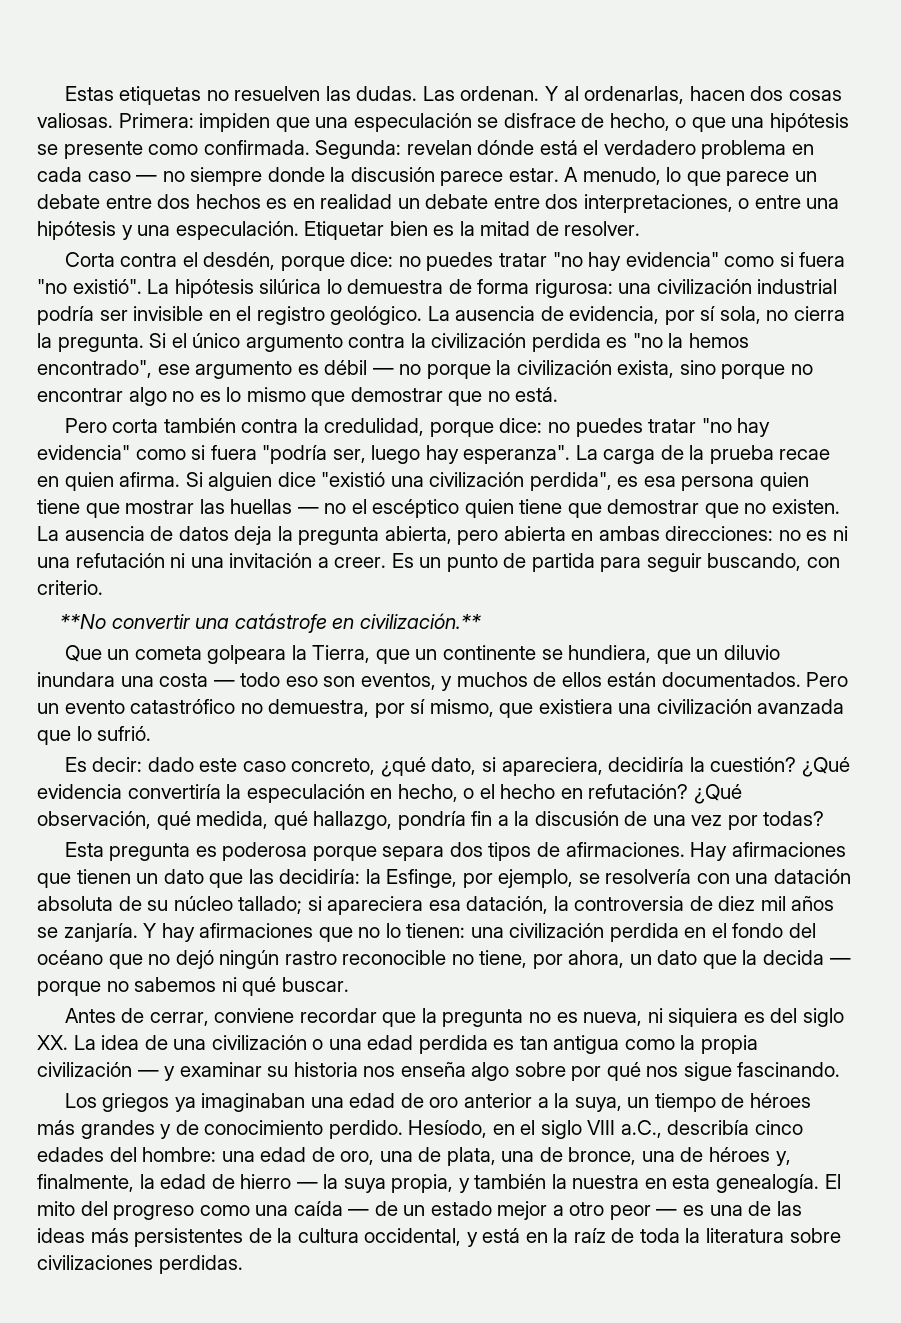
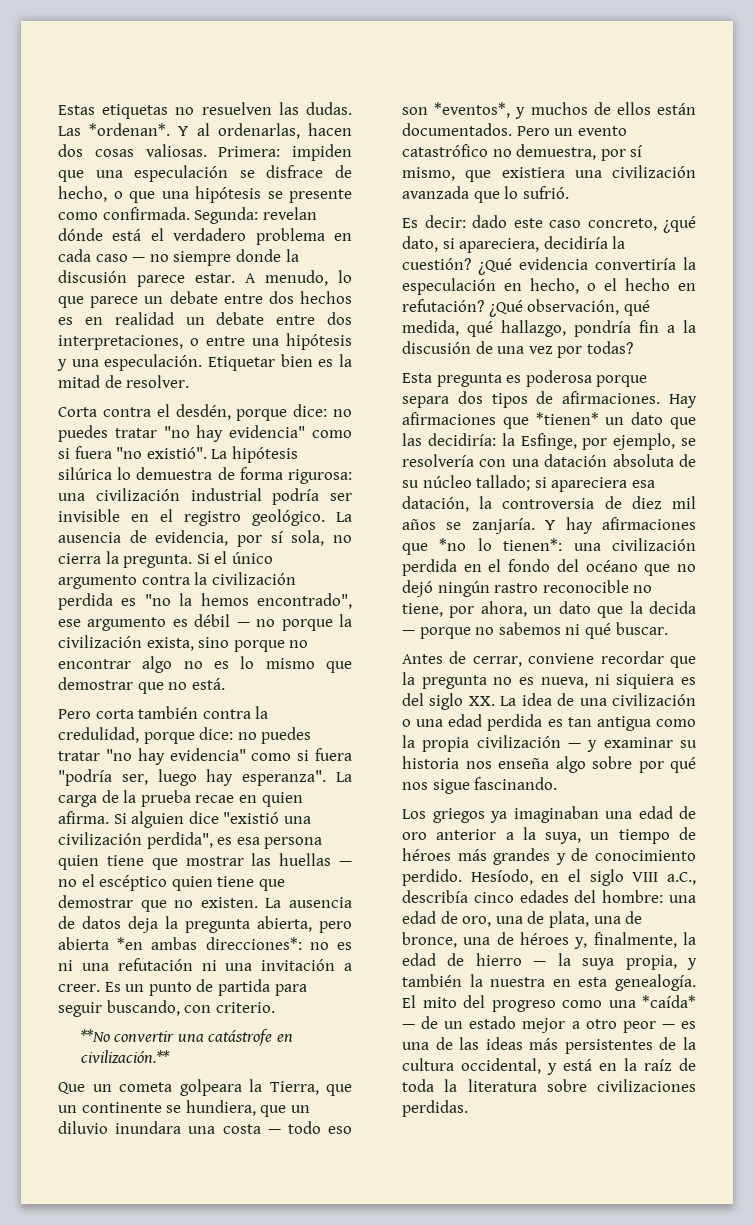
[460,86,540,101] ordenan. -> [89,123,171,136] *ordenan*.
[571,526,774,541] en ambas direcciones: -> [117,937,302,950] *en ambas direcciones*:
[360,673,436,690] eventos, -> [434,102,511,118] *eventos*,
[76,869,131,884] tienen -> [535,412,599,425] *tienen*
[358,923,466,938] no lo tienen: -> [439,538,563,551] *no lo tienen*:
[293,1201,343,1216] caída -> [642,995,696,1008] *caída*

